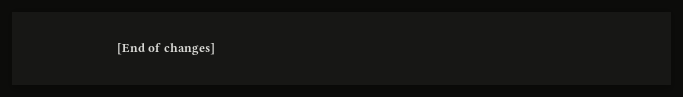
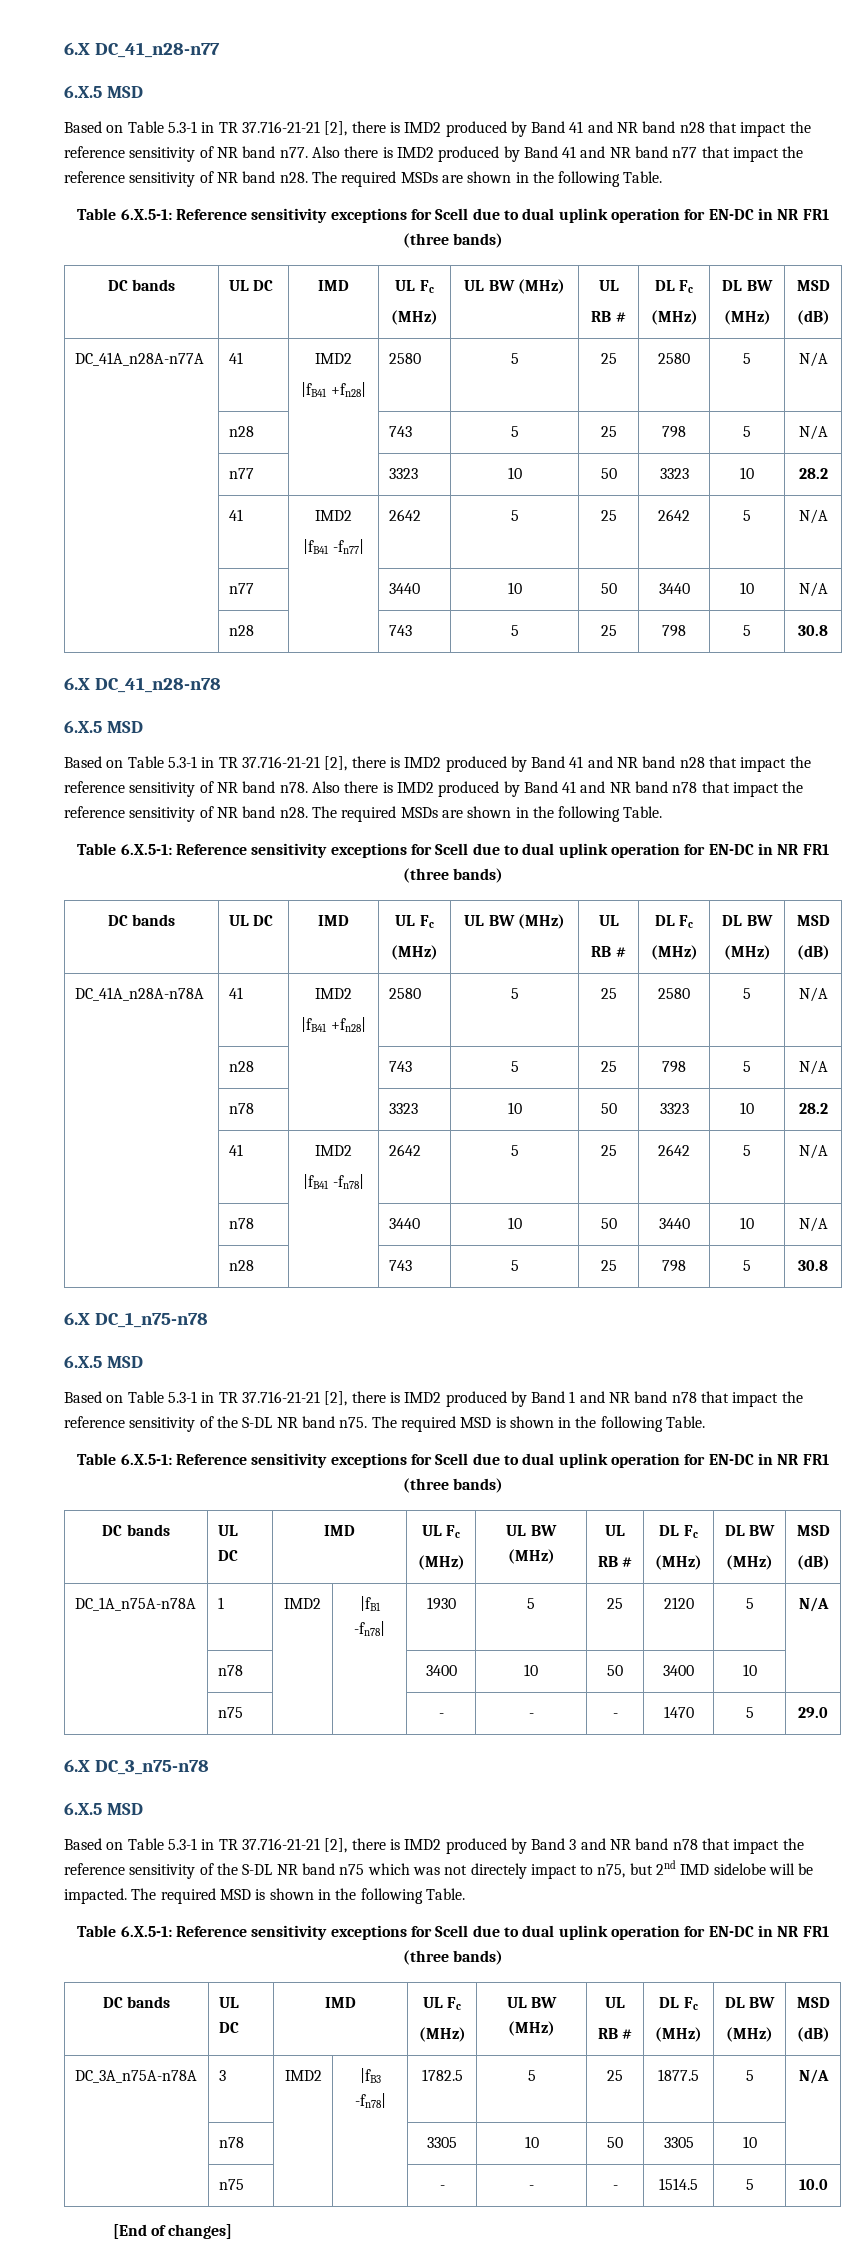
(116, 49) none -> [64,42,220,58] [64,85,143,98] [64,121,811,137] [64,146,804,162] [64,171,663,187] [77,208,829,223] [402,233,504,248] [107,279,176,291] [228,280,274,291] [318,280,349,291] [395,280,434,293] [391,310,438,325] [464,279,565,294] [598,280,619,291] [591,311,626,322] [654,280,694,293] [650,310,698,325] [722,280,773,291] [723,310,771,325] [796,280,830,291] [796,310,830,325] [74,352,204,366] [228,352,243,364] [315,353,352,364] [301,382,366,397] [388,353,421,364] [510,353,519,364] [600,353,617,364] [658,353,690,364] [743,353,751,364] [798,352,828,367] [228,426,254,437] [388,426,412,437] [510,426,519,437] [600,426,617,437] [662,426,686,438] [743,426,751,437] [798,425,828,440] [228,468,254,479] [388,468,418,479] [507,467,522,479] [600,468,617,479] [659,468,689,479] [740,467,754,479] [798,468,828,479] [228,509,243,521] [315,510,352,521] [303,539,364,554] [388,509,421,521] [510,510,519,521] [600,510,617,521] [658,509,690,521] [743,510,751,521] [798,509,828,524] [228,583,254,594] [388,583,420,594] [507,582,522,594] [600,583,617,594] [658,583,690,594] [740,582,754,594] [798,582,828,597] [228,625,254,636] [388,625,412,636] [510,625,519,636] [600,625,617,636] [662,625,686,637] [743,625,751,636] [798,625,828,636] [64,677,221,693] [64,720,143,733] [64,756,811,772] [64,781,804,797] [64,806,663,822] [77,843,829,858] [402,868,504,883] [107,914,176,926] [228,915,274,926] [318,915,349,926] [395,915,434,928] [391,945,438,960] [464,914,565,929] [598,915,619,926] [591,946,626,957] [654,915,694,928] [650,945,698,960] [722,915,773,926] [723,945,771,960] [796,915,830,926] [796,945,830,960] [74,987,204,1001] [228,987,243,999] [315,988,352,999] [301,1017,366,1032] [388,988,421,999] [510,988,519,999] [600,988,617,999] [658,988,690,999] [743,988,751,999] [798,987,828,1002] [228,1061,254,1072] [388,1061,412,1072] [510,1061,519,1072] [600,1061,617,1072] [662,1061,686,1073] [743,1061,751,1072] [798,1060,828,1075] [228,1103,254,1114] [388,1103,418,1114] [507,1102,522,1114] [600,1103,617,1114] [659,1103,689,1114] [740,1102,754,1114] [798,1103,828,1114] [228,1144,243,1156] [315,1145,352,1156] [303,1174,364,1189] [388,1144,421,1156] [510,1145,519,1156] [600,1145,617,1156] [658,1144,690,1156] [743,1145,751,1156] [798,1144,828,1159] [228,1218,254,1229] [388,1218,420,1229] [507,1217,522,1229] [600,1218,617,1229] [658,1218,690,1229] [740,1217,754,1229] [798,1217,828,1232] [228,1260,254,1271] [388,1260,412,1271] [510,1260,519,1271] [600,1260,617,1271] [662,1260,686,1272] [743,1260,751,1271] [798,1260,828,1271] [64,1312,208,1328] [64,1355,143,1368] [64,1391,803,1407] [64,1416,706,1432] [77,1453,829,1468] [402,1478,504,1493] [102,1524,170,1536] [217,1525,238,1536] [217,1550,238,1561] [324,1525,355,1536] [421,1525,461,1538] [417,1555,465,1570] [506,1525,557,1536] [507,1549,555,1564] [605,1525,625,1536] [597,1556,633,1567] [659,1525,698,1538] [655,1555,702,1570] [724,1525,776,1536] [726,1555,773,1570] [796,1525,830,1536] [796,1555,830,1570] [74,1597,196,1611] [217,1597,224,1609] [284,1598,321,1609] [359,1596,381,1611] [354,1621,385,1636] [426,1597,456,1610] [527,1598,535,1609] [607,1598,623,1609] [663,1597,694,1609] [745,1598,754,1609] [798,1597,829,1612] [217,1665,243,1676] [425,1665,457,1676] [524,1664,538,1676] [607,1665,623,1676] [663,1665,694,1676] [742,1664,757,1676] [217,1707,243,1718] [438,1713,444,1718] [528,1713,534,1718] [612,1713,618,1718] [663,1706,694,1718] [745,1707,754,1718] [798,1707,828,1718] [64,1759,209,1775] [64,1802,143,1815] [64,1838,804,1854] [64,1860,814,1879] [64,1888,465,1904] [77,1925,829,1940] [402,1950,504,1965] [102,1996,171,2008] [218,1997,239,2008] [218,2022,239,2033] [325,1997,356,2008] [422,1997,462,2010] [418,2027,466,2042] [506,1997,558,2008] [508,2021,555,2036] [605,1997,625,2008] [597,2028,633,2039] [659,1997,698,2010] [655,2027,702,2042] [724,1997,776,2008] [726,2027,773,2042] [796,1997,830,2008] [796,2027,830,2042] [74,2070,197,2083] [218,2070,226,2081] [284,2070,322,2081] [359,2068,381,2083] [354,2093,386,2108] [421,2069,463,2081] [527,2070,536,2081] [607,2070,623,2081] [658,2069,699,2081] [745,2070,754,2081] [798,2069,829,2084] [218,2137,244,2148] [427,2137,457,2148] [524,2136,539,2148] [607,2137,623,2148] [663,2137,694,2148] [742,2136,757,2148] [218,2179,244,2190] [439,2185,445,2190] [529,2185,534,2190] [612,2185,618,2190] [659,2178,698,2190] [745,2179,754,2190] [798,2179,828,2190] 6.X DC_41_n28-n77 // 6.X.5 MSD // Based on Table 5.3-1 in TR 37.716-21-21 [2], there is IMD2 produced by Band 41 and NR band n28 that impact the reference sensitivity of NR band n77. Also there is IMD2 produced by Band 41 and NR band n77 that impact the reference sensitivity of NR band n28. The required MSDs are shown in the following Table. // Table 6.X.5-1: Reference sensitivity exceptions for Scell due to dual uplink operation for EN-DC in NR FR1 (three bands) // DC bands | UL DC | IMD | UL Fc // (MHz) | UL BW (MHz) | UL // RB # | DL Fc // (MHz) | DL BW // (MHz) | MSD // (dB) // DC_41A_n28A-n77A | 41 | IMD2 // |fB41 +fn28| | 2580 | 5 | 25 | 2580 | 5 | N/A // | n28 | | 743 | 5 | 25 | 798 | 5 | N/A // | n77 | | 3323 | 10 | 50 | 3323 | 10 | 28.2 // | 41 | IMD2 // |fB41 -fn77| | 2642 | 5 | 25 | 2642 | 5 | N/A // | n77 | | 3440 | 10 | 50 | 3440 | 10 | N/A // | n28 | | 743 | 5 | 25 | 798 | 5 | 30.8 // 6.X DC_41_n28-n78 // 6.X.5 MSD // Based on Table 5.3-1 in TR 37.716-21-21 [2], there is IMD2 produced by Band 41 and NR band n28 that impact the reference sensitivity of NR band n78. Also there is IMD2 produced by Band 41 and NR band n78 that impact the reference sensitivity of NR band n28. The required MSDs are shown in the following Table. // Table 6.X.5-1: Reference sensitivity exceptions for Scell due to dual uplink operation for EN-DC in NR FR1 (three bands) // DC bands | UL DC | IMD | UL Fc // (MHz) | UL BW (MHz) | UL // RB # | DL Fc // (MHz) | DL BW // (MHz) | MSD // (dB) // DC_41A_n28A-n78A | 41 | IMD2 // |fB41 +fn28| | 2580 | 5 | 25 | 2580 | 5 | N/A // | n28 | | 743 | 5 | 25 | 798 | 5 | N/A // | n78 | | 3323 | 10 | 50 | 3323 | 10 | 28.2 // | 41 | IMD2 // |fB41 -fn78| | 2642 | 5 | 25 | 2642 | 5 | N/A // | n78 | | 3440 | 10 | 50 | 3440 | 10 | N/A // | n28 | | 743 | 5 | 25 | 798 | 5 | 30.8 // 6.X DC_1_n75-n78 // 6.X.5 MSD // Based on Table 5.3-1 in TR 37.716-21-21 [2], there is IMD2 produced by Band 1 and NR band n78 that impact the reference sensitivity of the S-DL NR band n75. The required MSD is shown in the following Table. // Table 6.X.5-1: Reference sensitivity exceptions for Scell due to dual uplink operation for EN-DC in NR FR1 (three bands) // DC bands | UL DC | IMD | UL Fc // (MHz) | UL BW (MHz) | UL // RB # | DL Fc // (MHz) | DL BW // (MHz) | MSD // (dB) // DC_1A_n75A-n78A | 1 | IMD2 | |fB1 -fn78| | 1930 | 5 | 25 | 2120 | 5 | N/A // | n78 | | | 3400 | 10 | 50 | 3400 | 10 | // | n75 | | | - | - | - | 1470 | 5 | 29.0 // 6.X DC_3_n75-n78 // 6.X.5 MSD // Based on Table 5.3-1 in TR 37.716-21-21 [2], there is IMD2 produced by Band 3 and NR band n78 that impact the reference sensitivity of the S-DL NR band n75 which was not directely impact to n75, but 2nd IMD sidelobe will be impacted. The required MSD is shown in the following Table. // Table 6.X.5-1: Reference sensitivity exceptions for Scell due to dual uplink operation for EN-DC in NR FR1 (three bands) // DC bands | UL DC | IMD | UL Fc // (MHz) | UL BW (MHz) | UL // RB # | DL Fc // (MHz) | DL BW // (MHz) | MSD // (dB) // DC_3A_n75A-n78A | 3 | IMD2 | |fB3 -fn78| | 1782.5 | 5 | 25 | 1877.5 | 5 | N/A // | n78 | | | 3305 | 10 | 50 | 3305 | 10 | // | n75 | | | - | - | - | 1514.5 | 5 | 10.0 //

